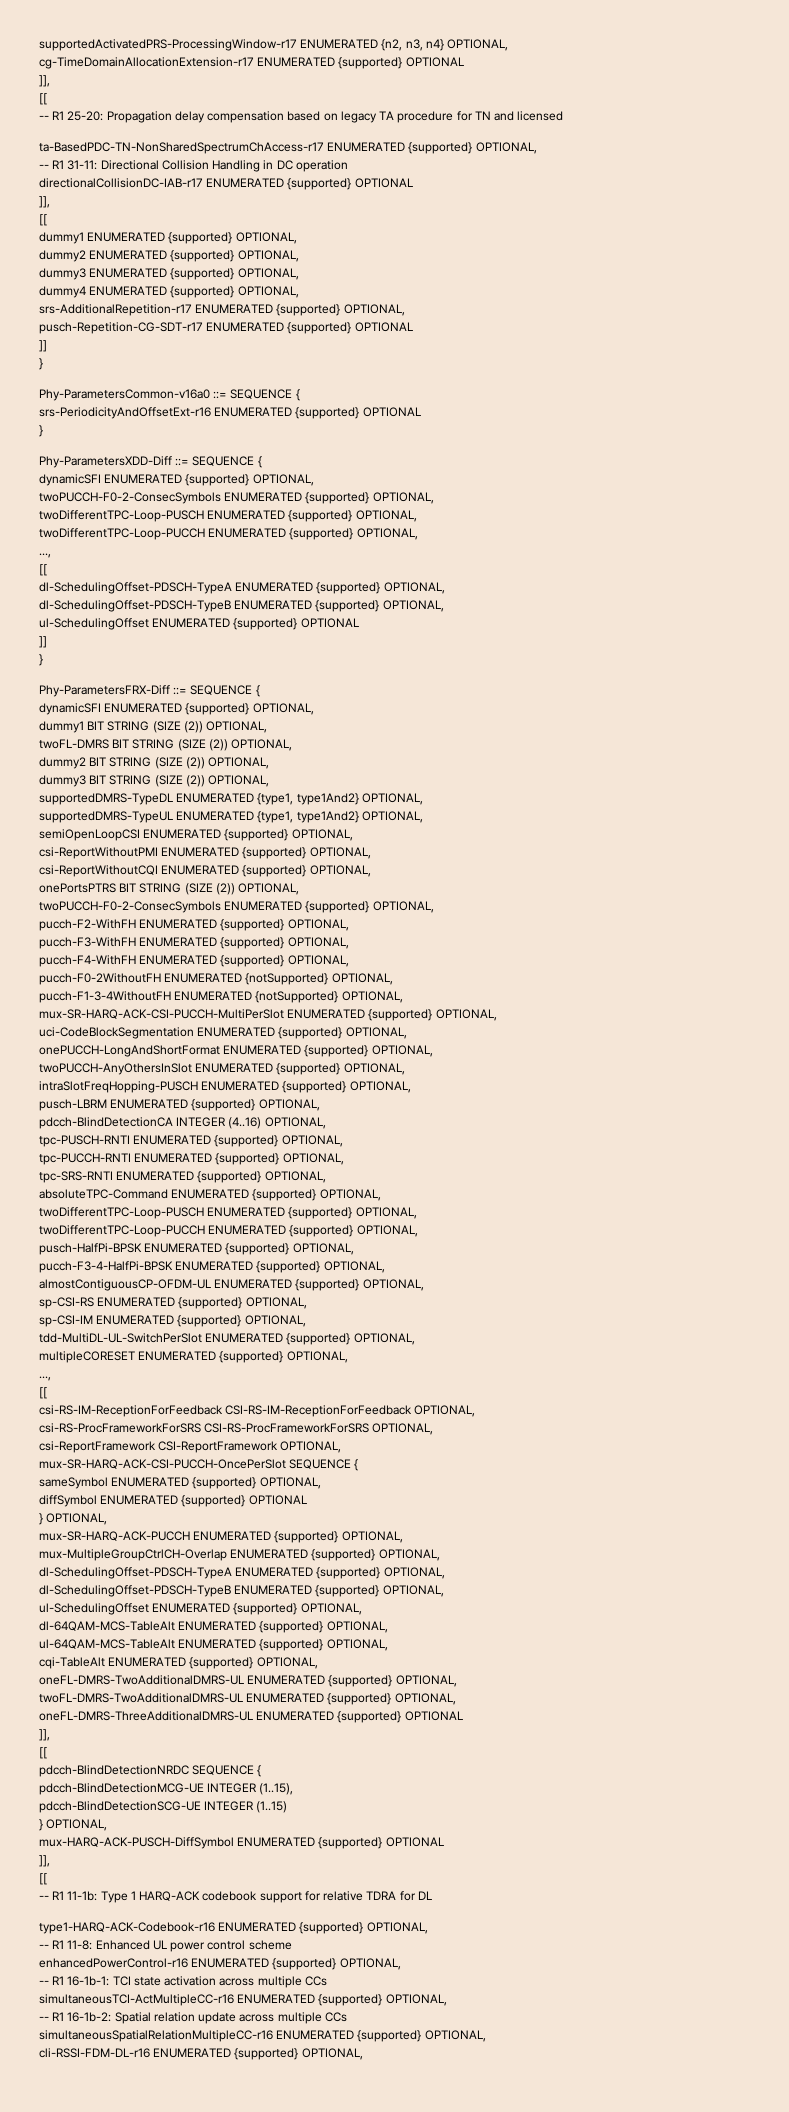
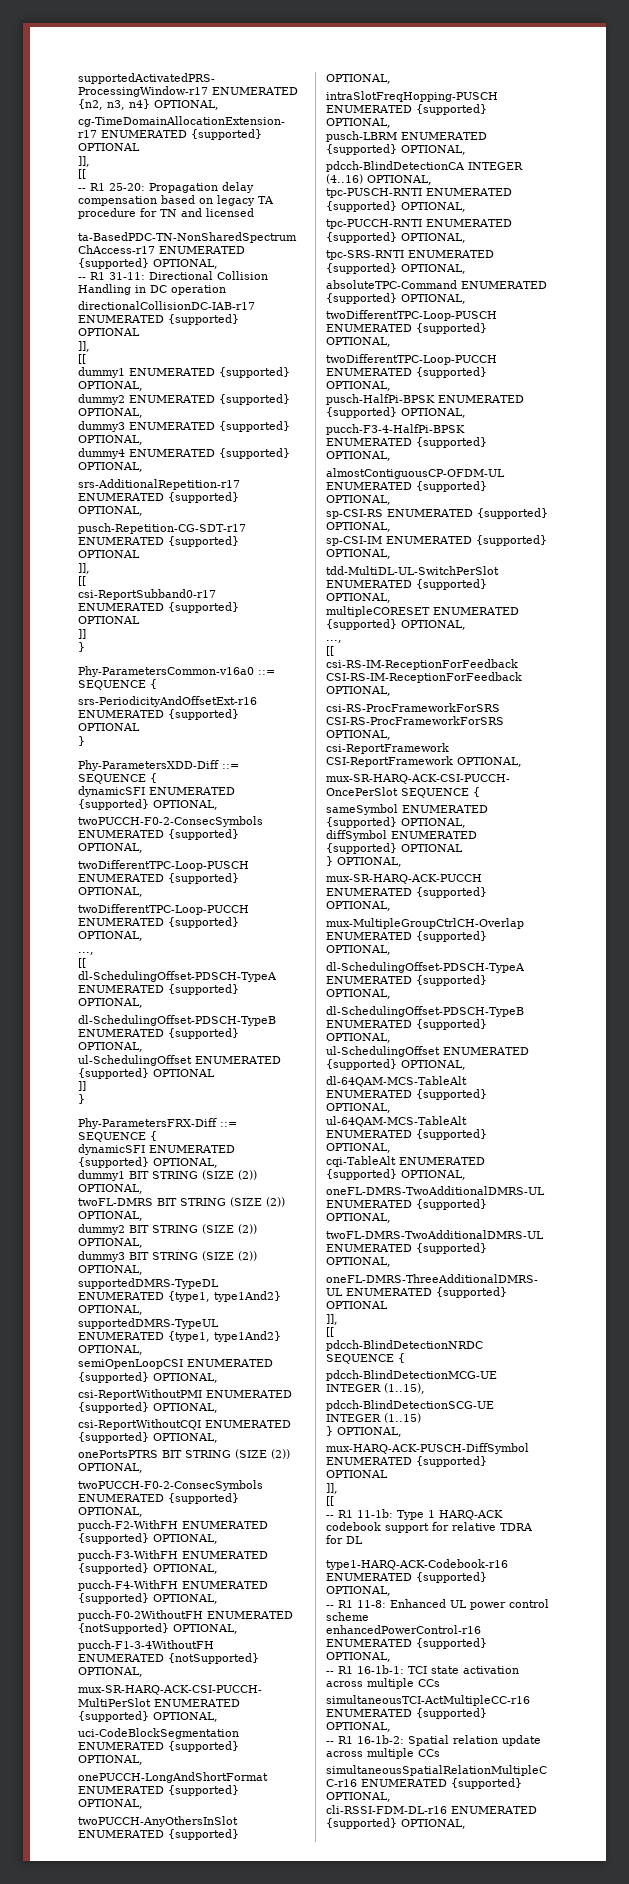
(413, 327) none -> [78,563,90,574] [78,576,86,586] [78,589,216,600] [78,602,239,613] [78,616,140,624] // ]], // [[ // csi-ReportSubband0-r17 ENUMERATED {supported} OPTIONAL

